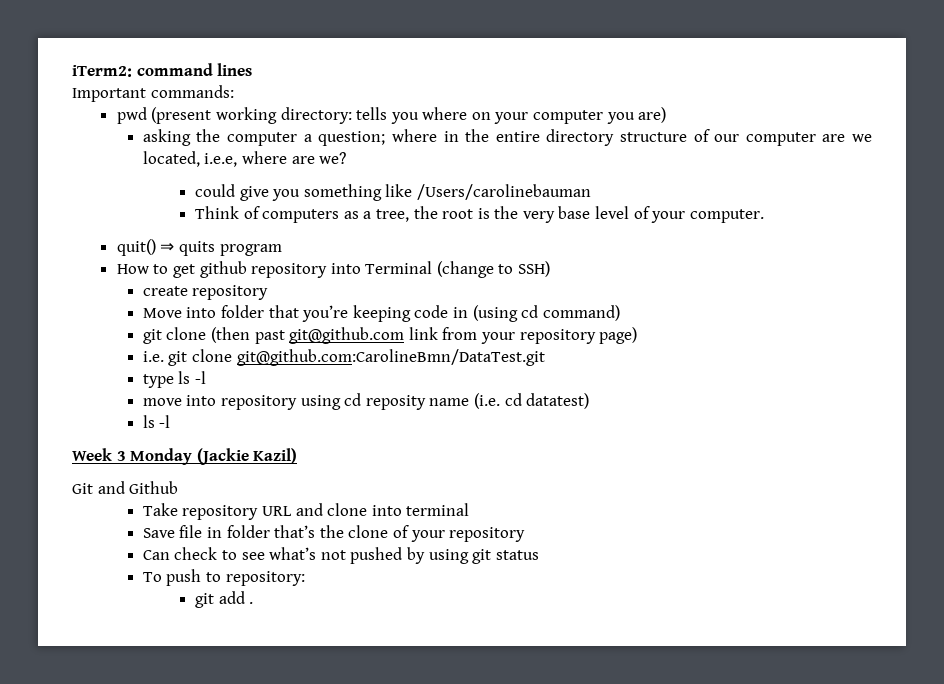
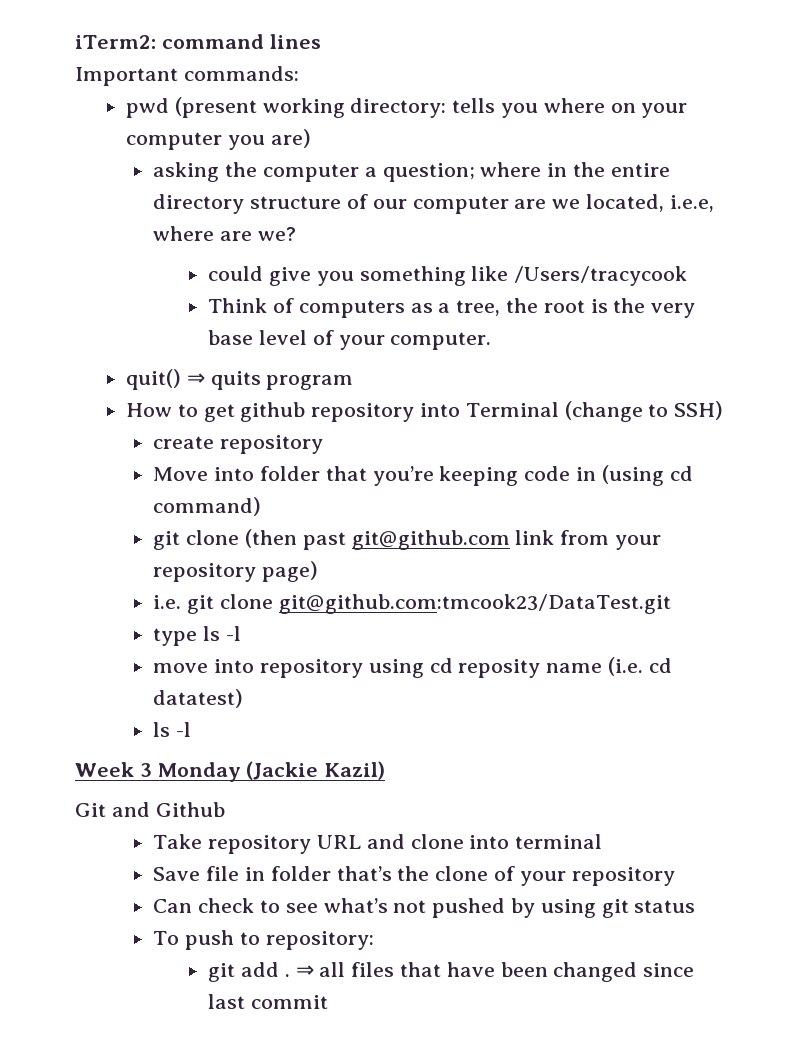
[416,184,591,200] /Users/carolinebauman -> [514,266,688,286] /Users/tracycook
[236,349,545,366] git@github.com:CarolineBmn/DataTest.git -> [278,594,671,614] git@github.com:tmcook23/DataTest.git
(254, 603) none -> [295,962,695,982] [208,994,328,1009] ⇒ all files that have been changed since last commit

